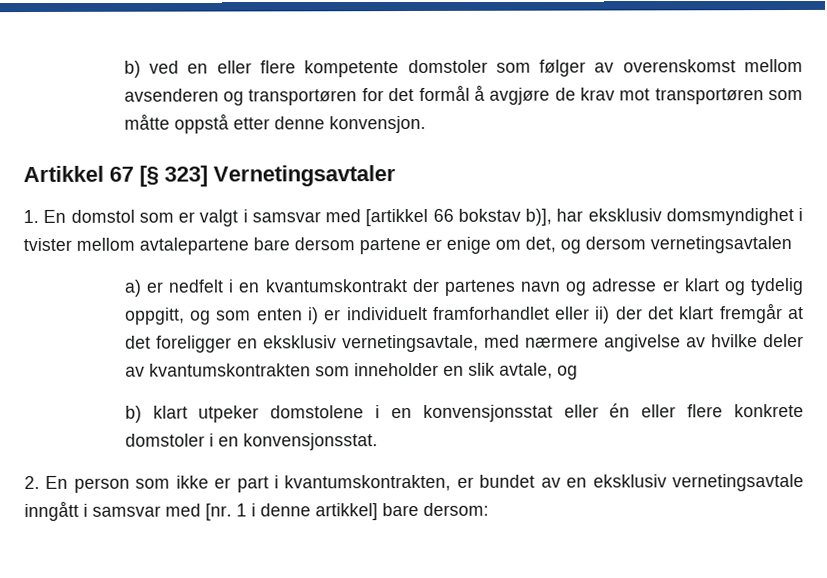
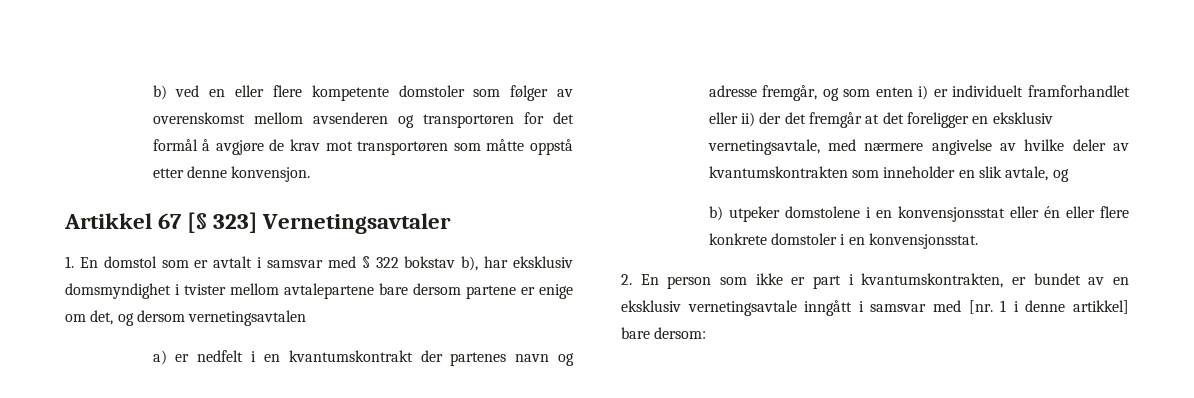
[199,208,552,227] valgt i samsvar med [artikkel 66 bokstav b)], -> [213,256,479,271] avtalt i samsvar med § 322 bokstav b),
[661,277,805,296] [124,307,185,325] er klart og tydelig oppgitt, -> [762,85,818,101] fremgår,
[679,306,715,320] klart -> (806, 118) none
[152,405,188,419] klart -> (723, 213) none

